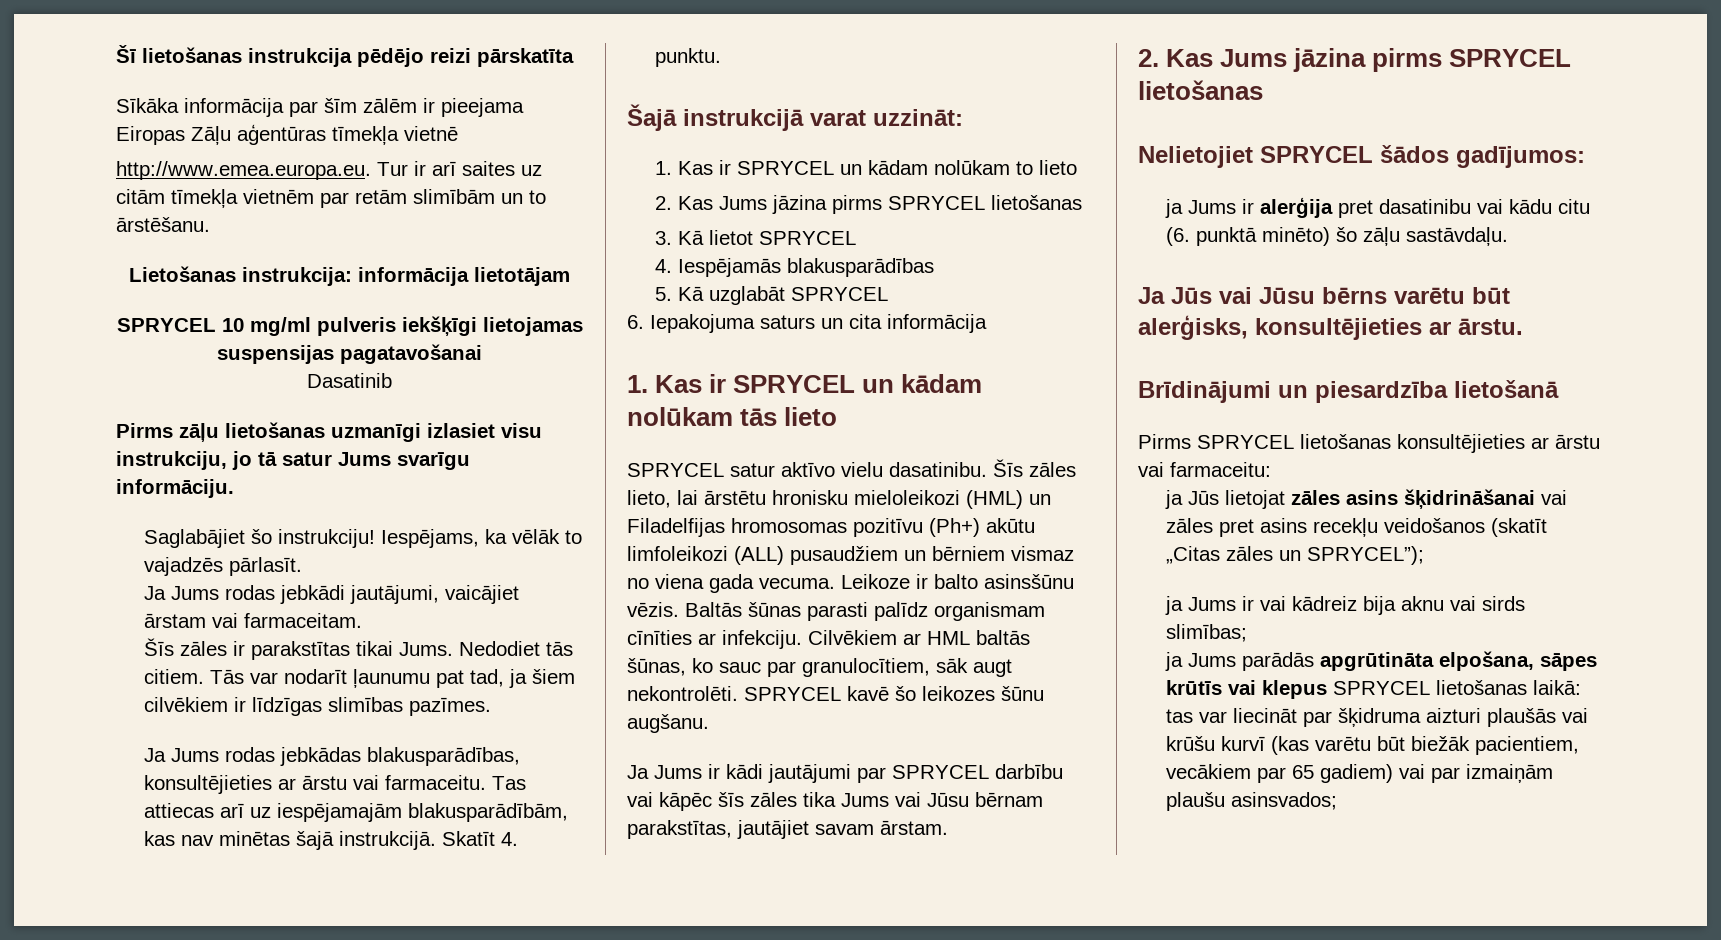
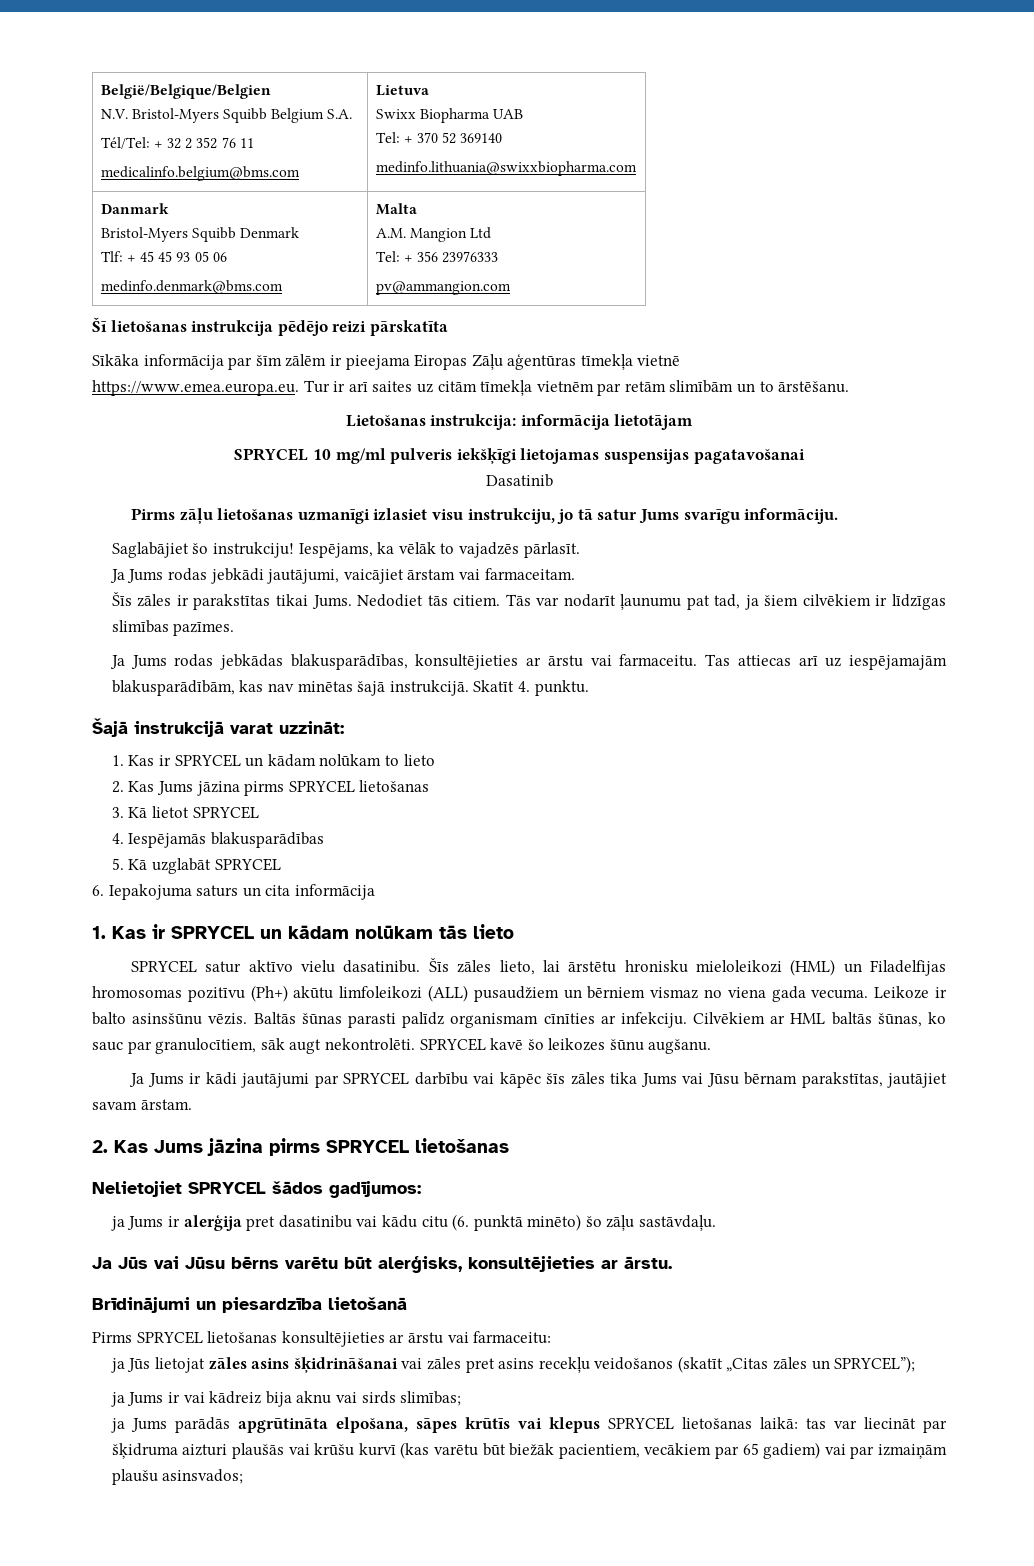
(116, 54) none -> [100,84,271,99] [100,108,353,123] [100,137,254,149] [100,166,300,181] [375,85,429,96] [375,108,524,123] [375,132,503,144] [375,161,637,176] [100,203,169,214] [100,227,300,242] [100,251,227,262] [100,280,283,294] [375,203,417,215] [375,227,492,242] [375,251,499,263] [375,281,511,295] België/Belgique/Belgien // N.V. Bristol-Myers Squibb Belgium S.A. // Tél/Tel: + 32 2 352 76 11 // medicalinfo.belgium@bms.com | Lietuva // Swixx Biopharma UAB // Tel: + 370 52 369140 // medinfo.lithuania@swixxbiopharma.com // Danmark // Bristol-Myers Squibb Denmark // Tlf: + 45 45 93 05 06 // medinfo.denmark@bms.com | Malta // A.M. Mangion Ltd // Tel: + 356 23976333 // pv@ammangion.com //
[116,161,371,180] http://www.emea.europa.eu. -> [92,380,299,396] https://www.emea.europa.eu.

